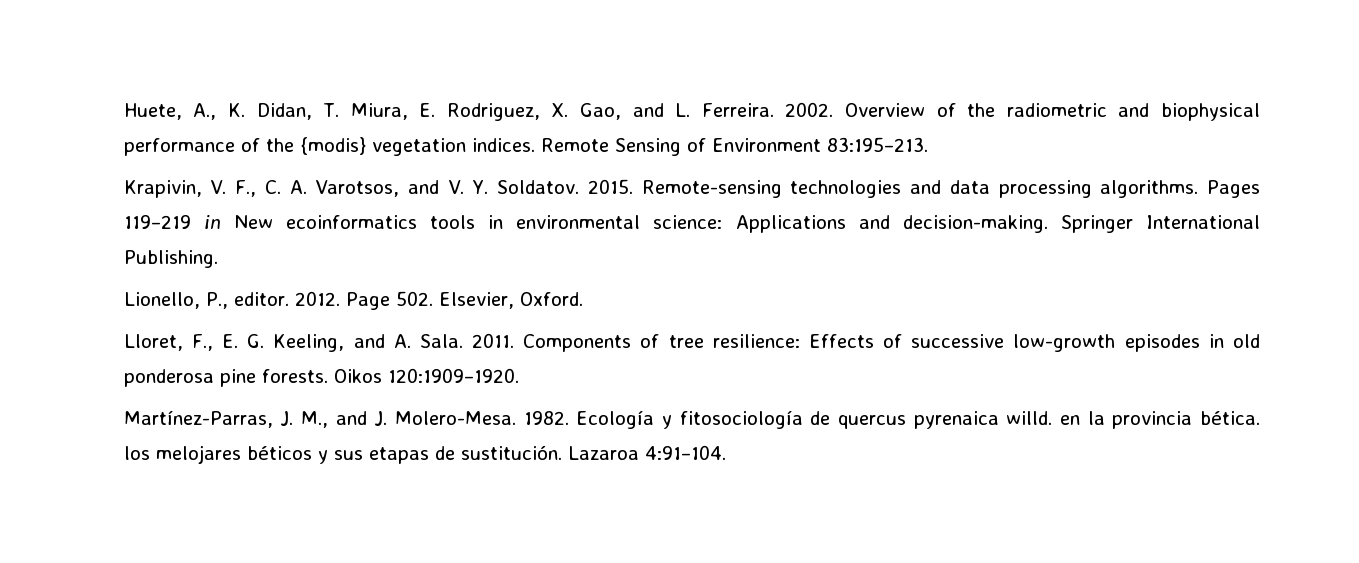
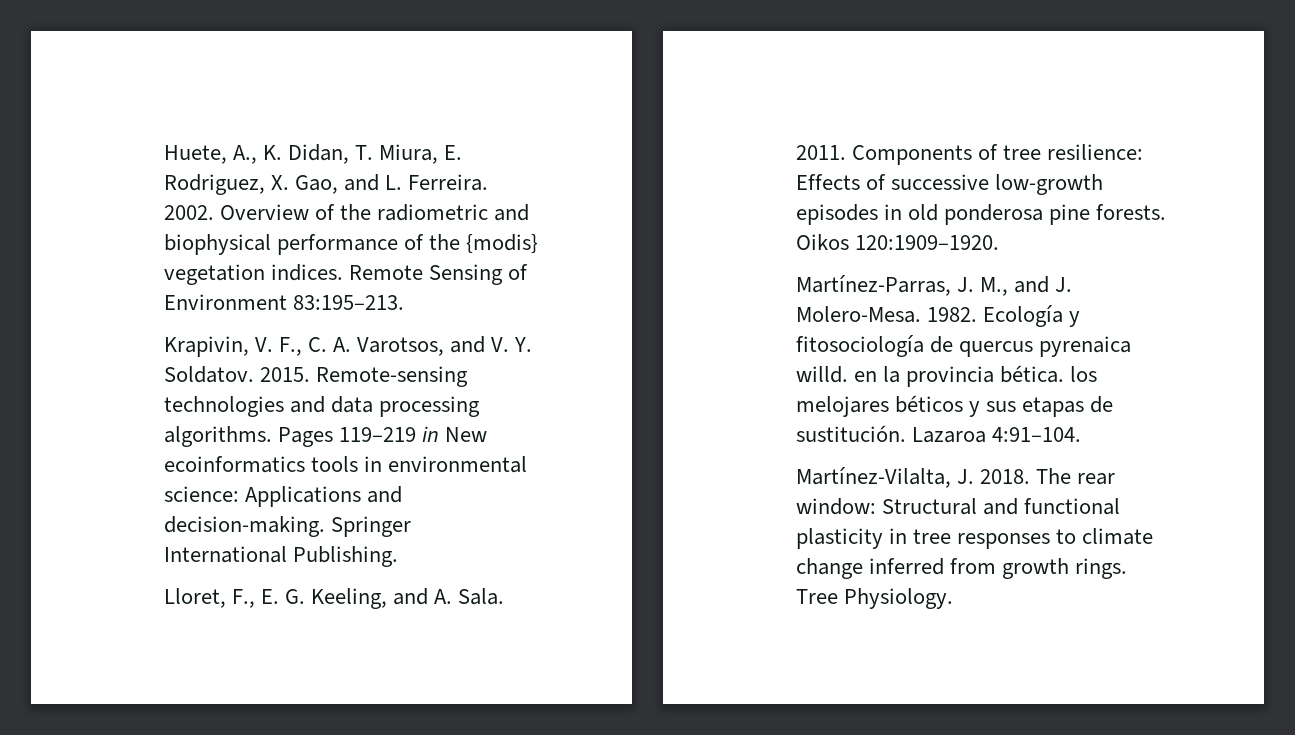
[123,291,583,310] // Lionello, P., editor. 2012. Page 502. Elsevier, Oxford. -> (398, 556) none
(726, 452) none -> [795,467,1115,488] [795,498,1120,515] [795,528,1153,549] [795,558,1127,579] [795,588,953,609] // Martínez-Vilalta, J. 2018. The rear window: Structural and functional plasticity in tree responses to climate change inferred from growth rings. Tree Physiology.

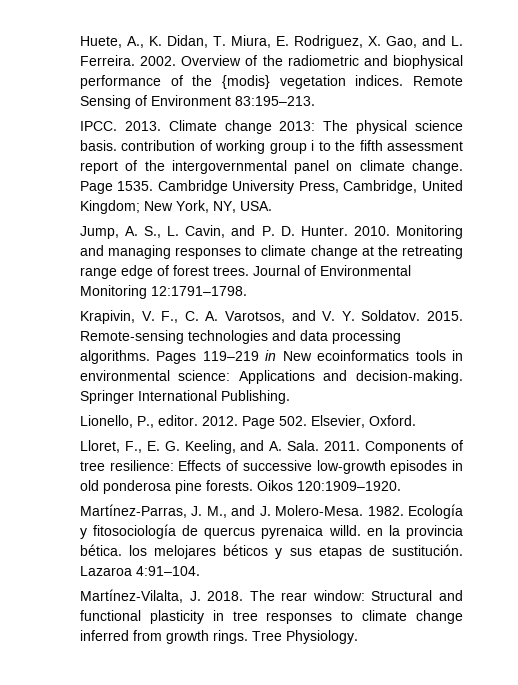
(404, 302) none -> [79,120,463,134] [79,140,464,154] [79,160,463,174] [79,180,463,194] [79,200,272,214] [79,225,463,239] [79,245,463,259] [79,265,411,279] [79,285,247,299] // IPCC. 2013. Climate change 2013: The physical science basis. contribution of working group i to the fifth assessment report of the intergovernmental panel on climate change. Page 1535. Cambridge University Press, Cambridge, United Kingdom; New York, NY, USA. // Jump, A. S., L. Cavin, and P. D. Hunter. 2010. Monitoring and managing responses to climate change at the retreating range edge of forest trees. Journal of Environmental Monitoring 12:1791–1798.
(398, 556) none -> [79,415,416,429] // Lionello, P., editor. 2012. Page 502. Elsevier, Oxford.

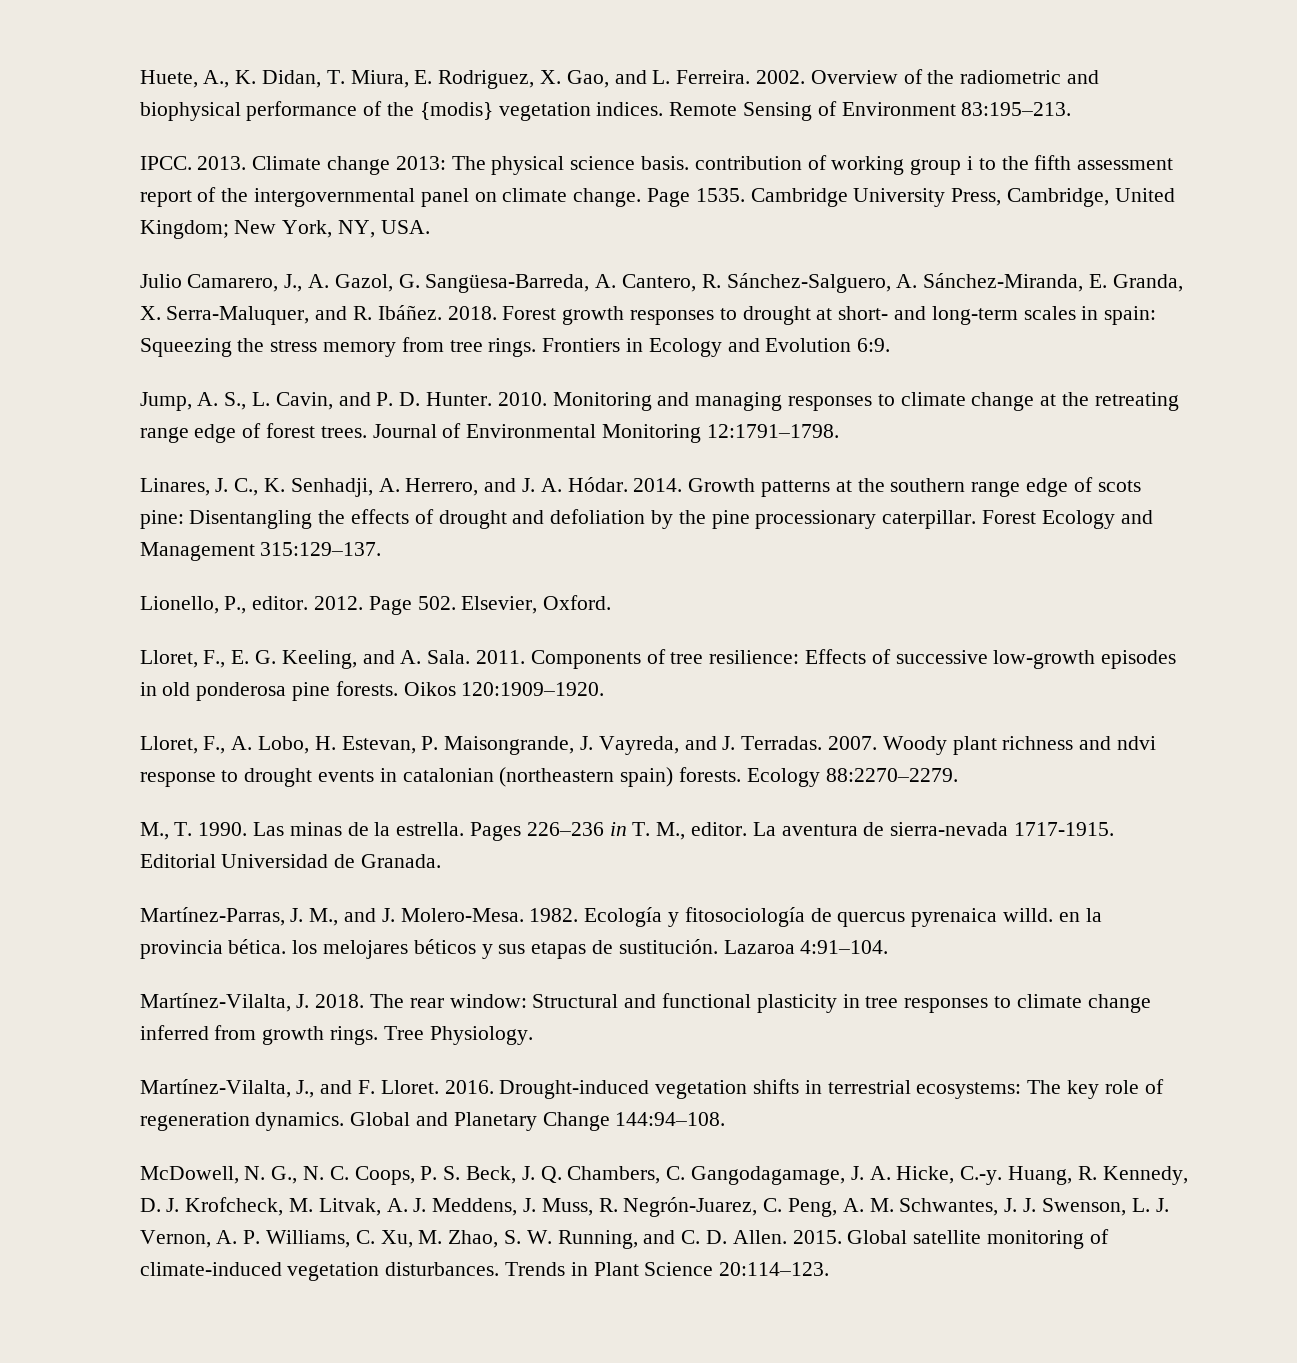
(272, 206) none -> [139,273,1183,293] [139,305,1157,325] [139,337,891,357] // Julio Camarero, J., A. Gazol, G. Sangüesa-Barreda, A. Cantero, R. Sánchez-Salguero, A. Sánchez-Miranda, E. Granda, X. Serra-Maluquer, and R. Ibáñez. 2018. Forest growth responses to drought at short- and long-term scales in spain: Squeezing the stress memory from tree rings. Frontiers in Ecology and Evolution 6:9.
[79,310,463,324] [79,330,401,344] [79,350,463,364] [79,370,463,384] [79,390,290,404] Krapivin, V. F., C. A. Varotsos, and V. Y. Soldatov. 2015. Remote-sensing technologies and data processing algorithms. Pages 119–219 in New ecoinformatics tools in environmental science: Applications and decision-making. Springer International Publishing. -> [139,477,1141,497] [139,509,1153,529] [139,542,382,561] Linares, J. C., K. Senhadji, A. Herrero, and J. A. Hódar. 2014. Growth patterns at the southern range edge of scots pine: Disentangling the effects of drought and defoliation by the pine processionary caterpillar. Forest Ecology and Management 315:129–137.
(401, 486) none -> [139,736,1157,755] [139,767,958,787] [139,822,1115,841] [139,854,442,868] // Lloret, F., A. Lobo, H. Estevan, P. Maisongrande, J. Vayreda, and J. Terradas. 2007. Woody plant richness and ndvi response to drought events in catalonian (northeastern spain) forests. Ecology 88:2270–2279. // M., T. 1990. Las minas de la estrella. Pages 226–236 in T. M., editor. La aventura de sierra-nevada 1717-1915. Editorial Universidad de Granada.
(358, 637) none -> [139,1079,1164,1099] [139,1112,726,1131] [139,1166,1188,1185] [139,1197,1169,1217] [139,1229,1109,1249] [139,1262,830,1281] // Martínez-Vilalta, J., and F. Lloret. 2016. Drought-induced vegetation shifts in terrestrial ecosystems: The key role of regeneration dynamics. Global and Planetary Change 144:94–108. // McDowell, N. G., N. C. Coops, P. S. Beck, J. Q. Chambers, C. Gangodagamage, J. A. Hicke, C.-y. Huang, R. Kennedy, D. J. Krofcheck, M. Litvak, A. J. Meddens, J. Muss, R. Negrón-Juarez, C. Peng, A. M. Schwantes, J. J. Swenson, L. J. Vernon, A. P. Williams, C. Xu, M. Zhao, S. W. Running, and C. D. Allen. 2015. Global satellite monitoring of climate-induced vegetation disturbances. Trends in Plant Science 20:114–123.

